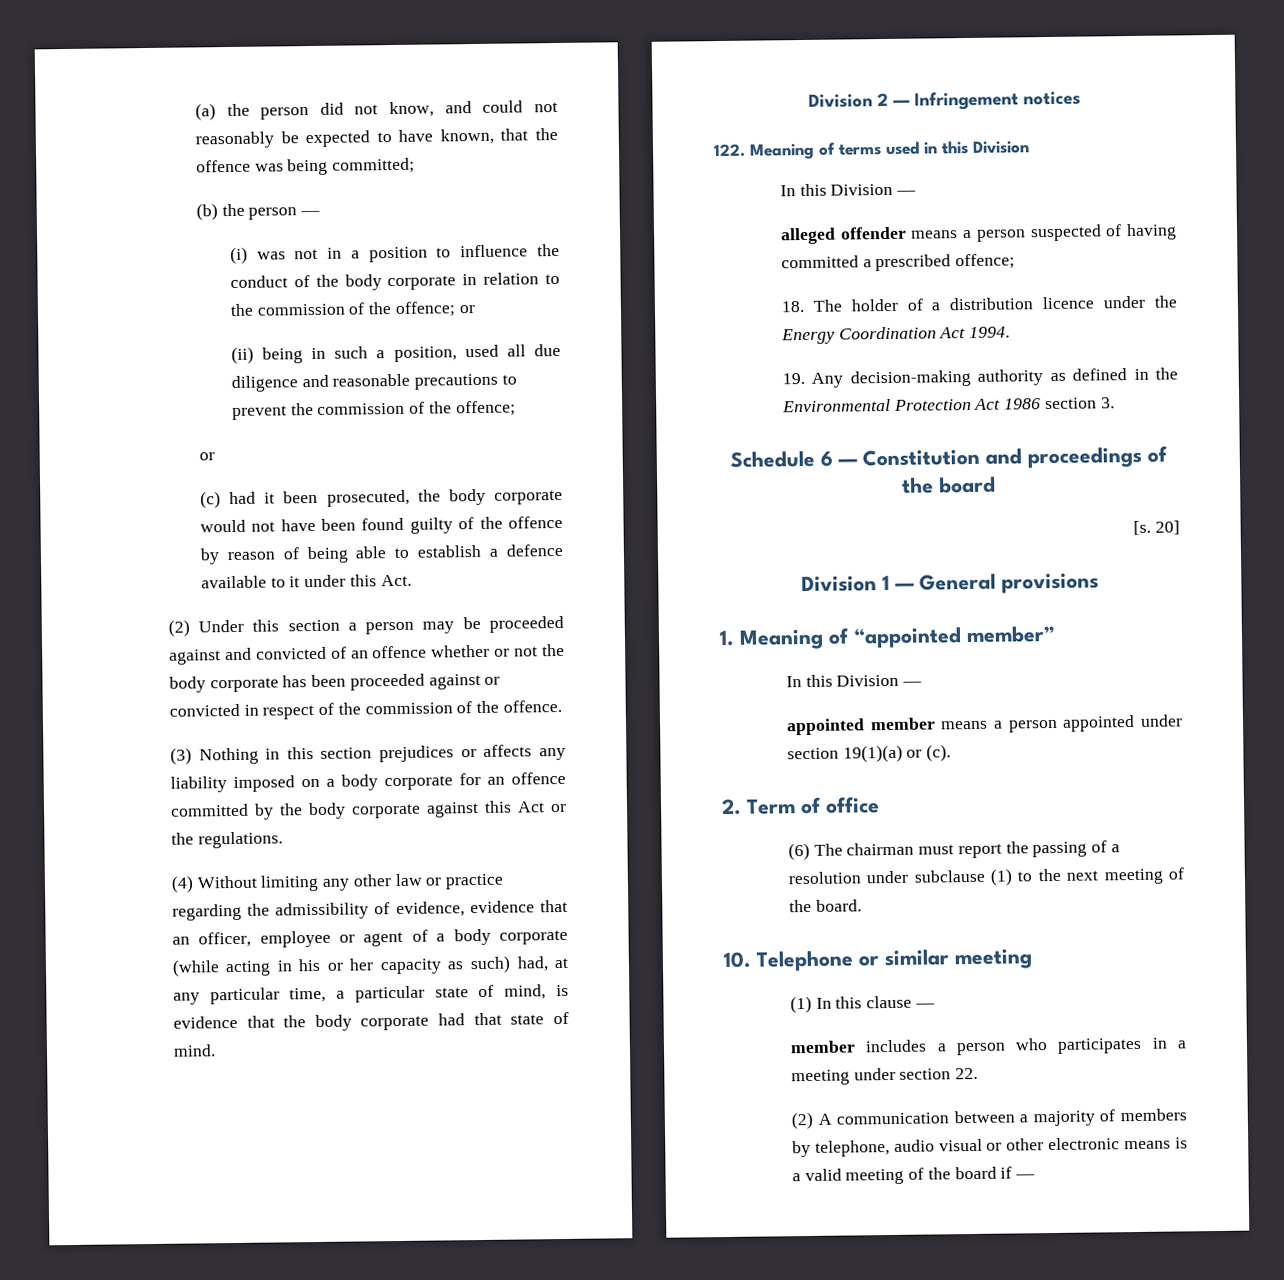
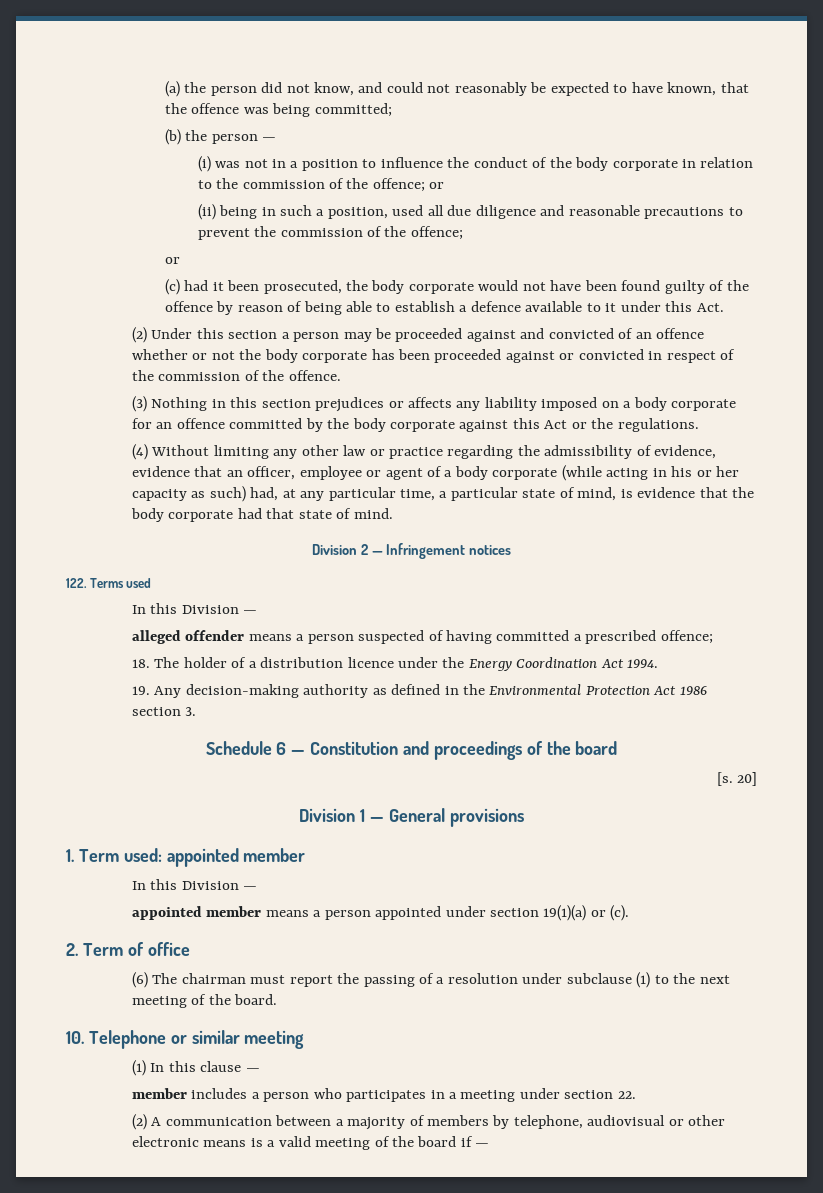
[749,140,1030,160] Meaning of terms used in this Division -> [89,578,152,588] Terms used
[739,625,1056,650] Meaning of “appointed member” -> [78,848,306,867] Term used: appointed member
[893,1138,983,1152] audio visual -> [587,1115,666,1126] audiovisual

